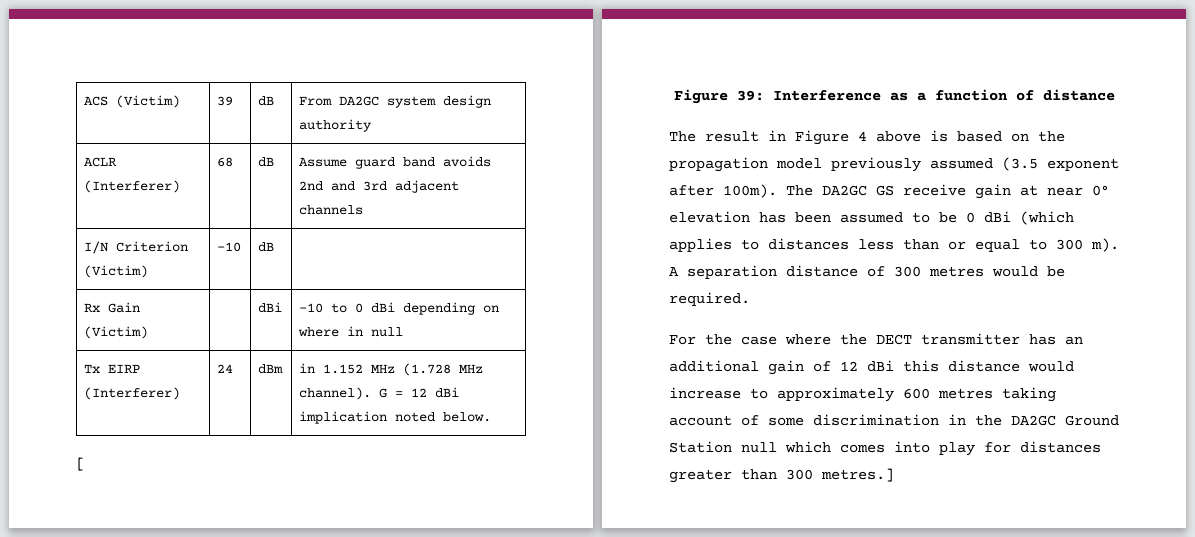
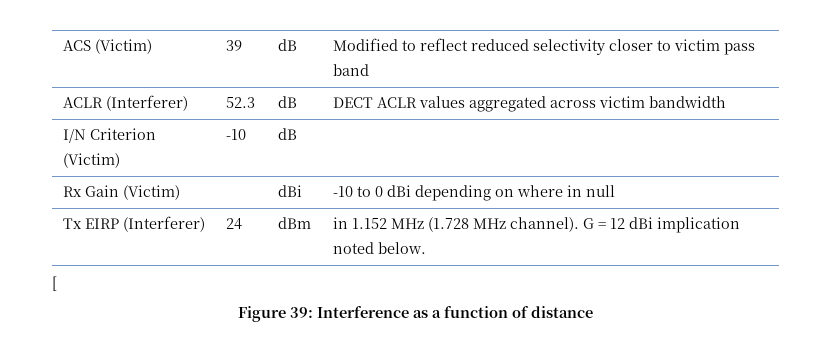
[299,95,492,108] [299,119,373,132] From DA2GC system design authority -> [332,38,755,55] [332,64,369,76] Modified to reflect reduced selectivity closer to victim pass band
[217,157,234,167] [258,157,275,167] [299,156,492,169] [299,180,460,193] [299,205,364,215] 68 | dB | Assume guard band avoids 2nd and 3rd adjacent channels -> [225,97,255,108] [277,96,297,108] [332,96,726,112] 52.3 | dB | DECT ACLR values aggregated across victim bandwidth
[669,130,1065,145] [669,157,1119,172] [669,184,1110,199] [669,211,1074,225] [669,238,1119,252] [669,265,1065,279] [669,292,750,306] [669,333,1083,345] [669,360,1074,375] [669,387,1056,402] [669,414,1119,426] [669,441,1101,456] [669,468,894,483] // The result in Figure 4 above is based on the propagation model previously assumed (3.5 exponent after 100m). The DA2GC GS receive gain at near 0° elevation has been assumed to be 0 dBi (which applies to distances less than or equal to 300 m). A separation distance of 300 metres would be required. // For the case where the DECT transmitter has an additional gain of 12 dBi this distance would increase to approximately 600 metres taking account of some discrimination in the DA2GC Ground Station null which comes into play for distances greater than 300 metres.] -> (593, 312) none

